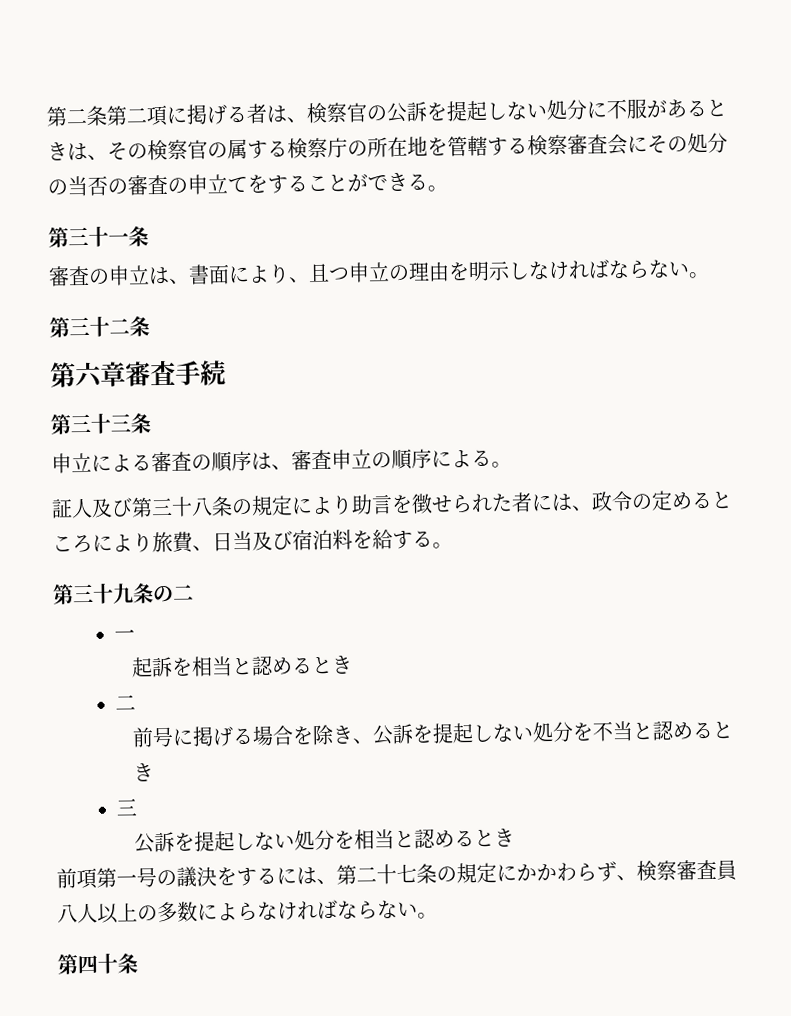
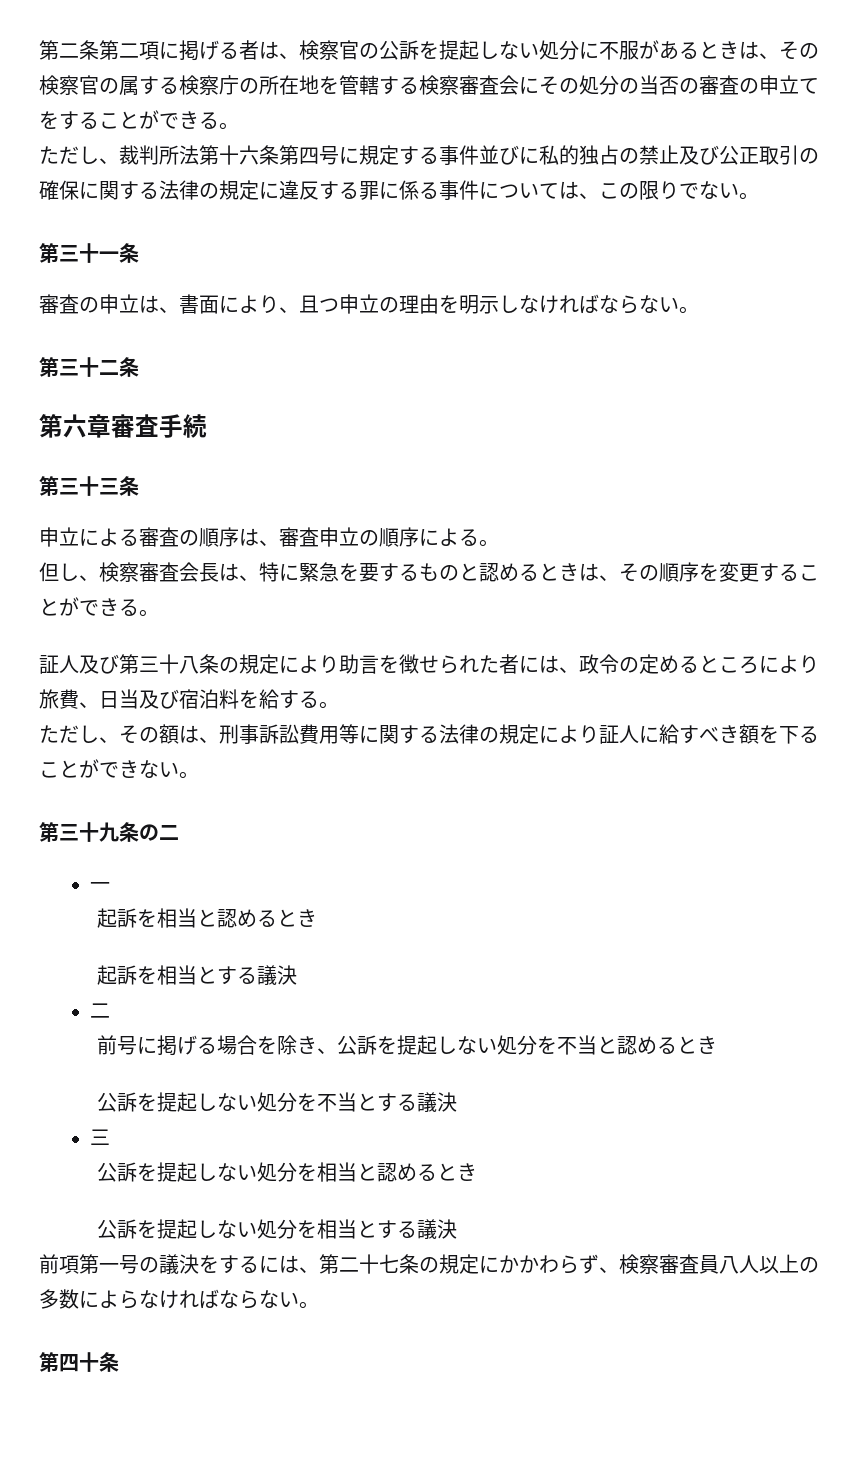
(448, 188) none -> [39,145,819,165] [39,180,759,200] // ただし、裁判所法第十六条第四号に規定する事件並びに私的独占の禁止及び公正取引の確保に関する法律の規定に違反する罪に係る事件については、この限りでない。
(512, 464) none -> [39,562,819,583] [39,597,159,617] // 但し、検察審査会長は、特に緊急を要するものと認めるときは、その順序を変更することができる。
(453, 545) none -> [39,724,819,744] [39,759,199,779] // ただし、その額は、刑事訴訟費用等に関する法律の規定により証人に給すべき額を下ることができない。
(354, 664) none -> [97,965,298,985] // 起訴を相当とする議決
(155, 772) none -> [97,1092,458,1112] // 公訴を提起しない処分を不当とする議決
(516, 837) none -> [97,1219,458,1239] // 公訴を提起しない処分を相当とする議決

